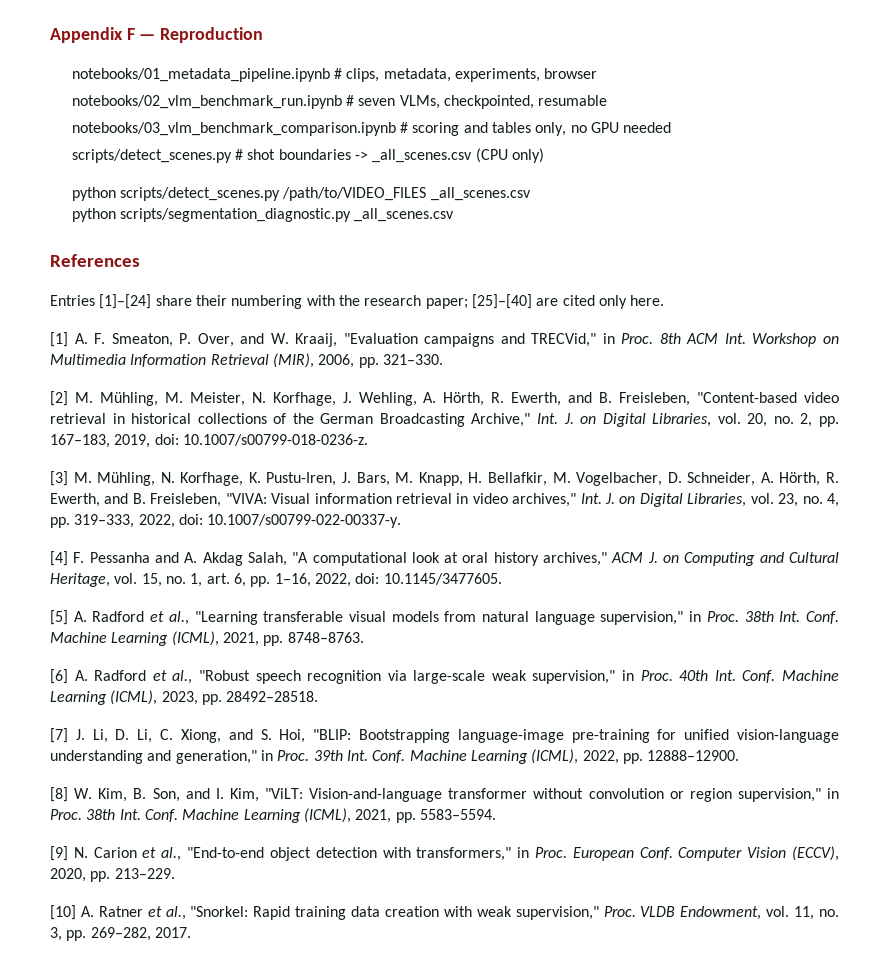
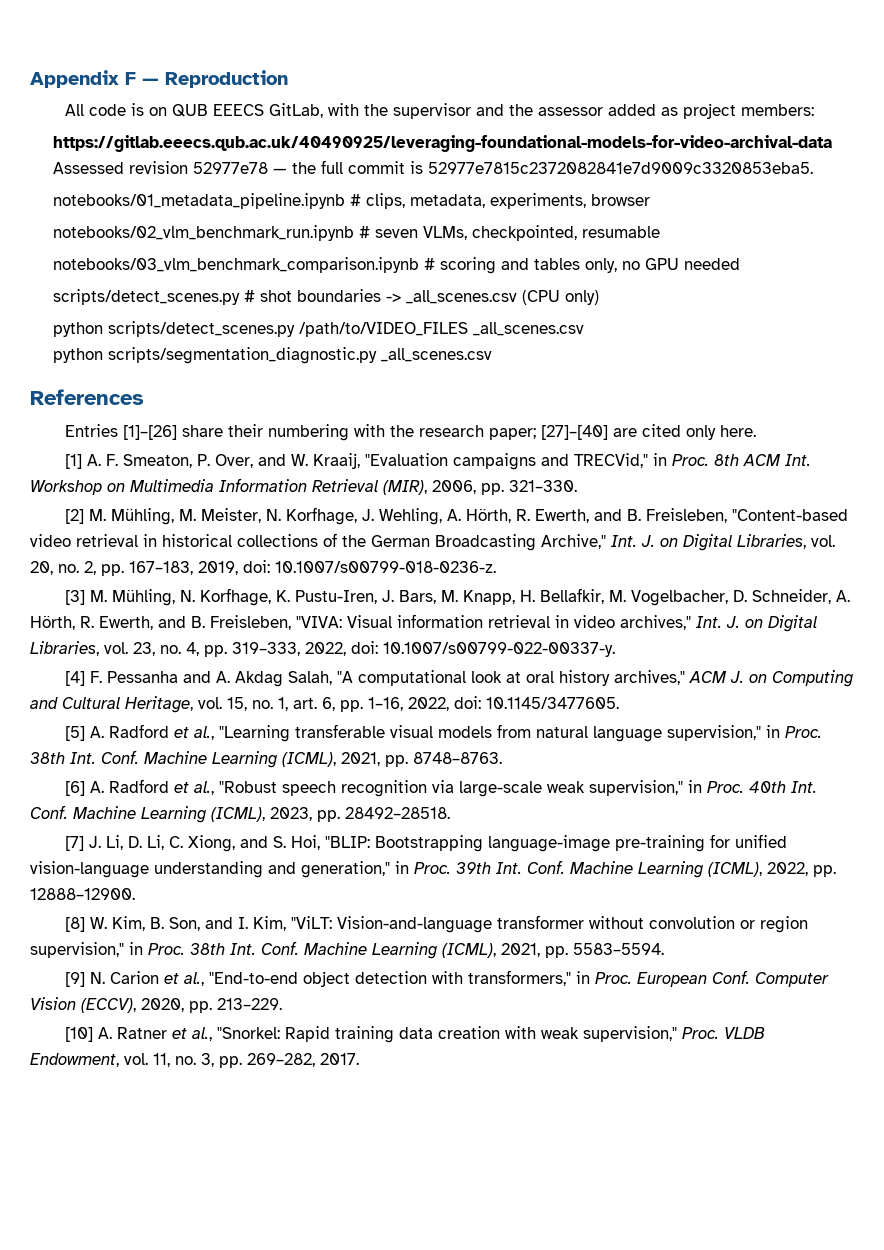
(264, 35) none -> [64,103,814,119] [52,135,832,152] [52,160,813,174] // All code is on QUB EEECS GitLab, with the supervisor and the assessor added as project members: // https://gitlab.eeecs.qub.ac.uk/40490925/leveraging-foundational-models-for-video-archival-data Assessed revision 52977e78 — the full commit is 52977e7815c2372082841e7d9009c3320853eba5.
[99,294,152,309] [1]–[24] -> [122,425,177,440] [1]–[26]
[471,294,532,309] [25]–[40] -> [540,425,608,440] [27]–[40]

